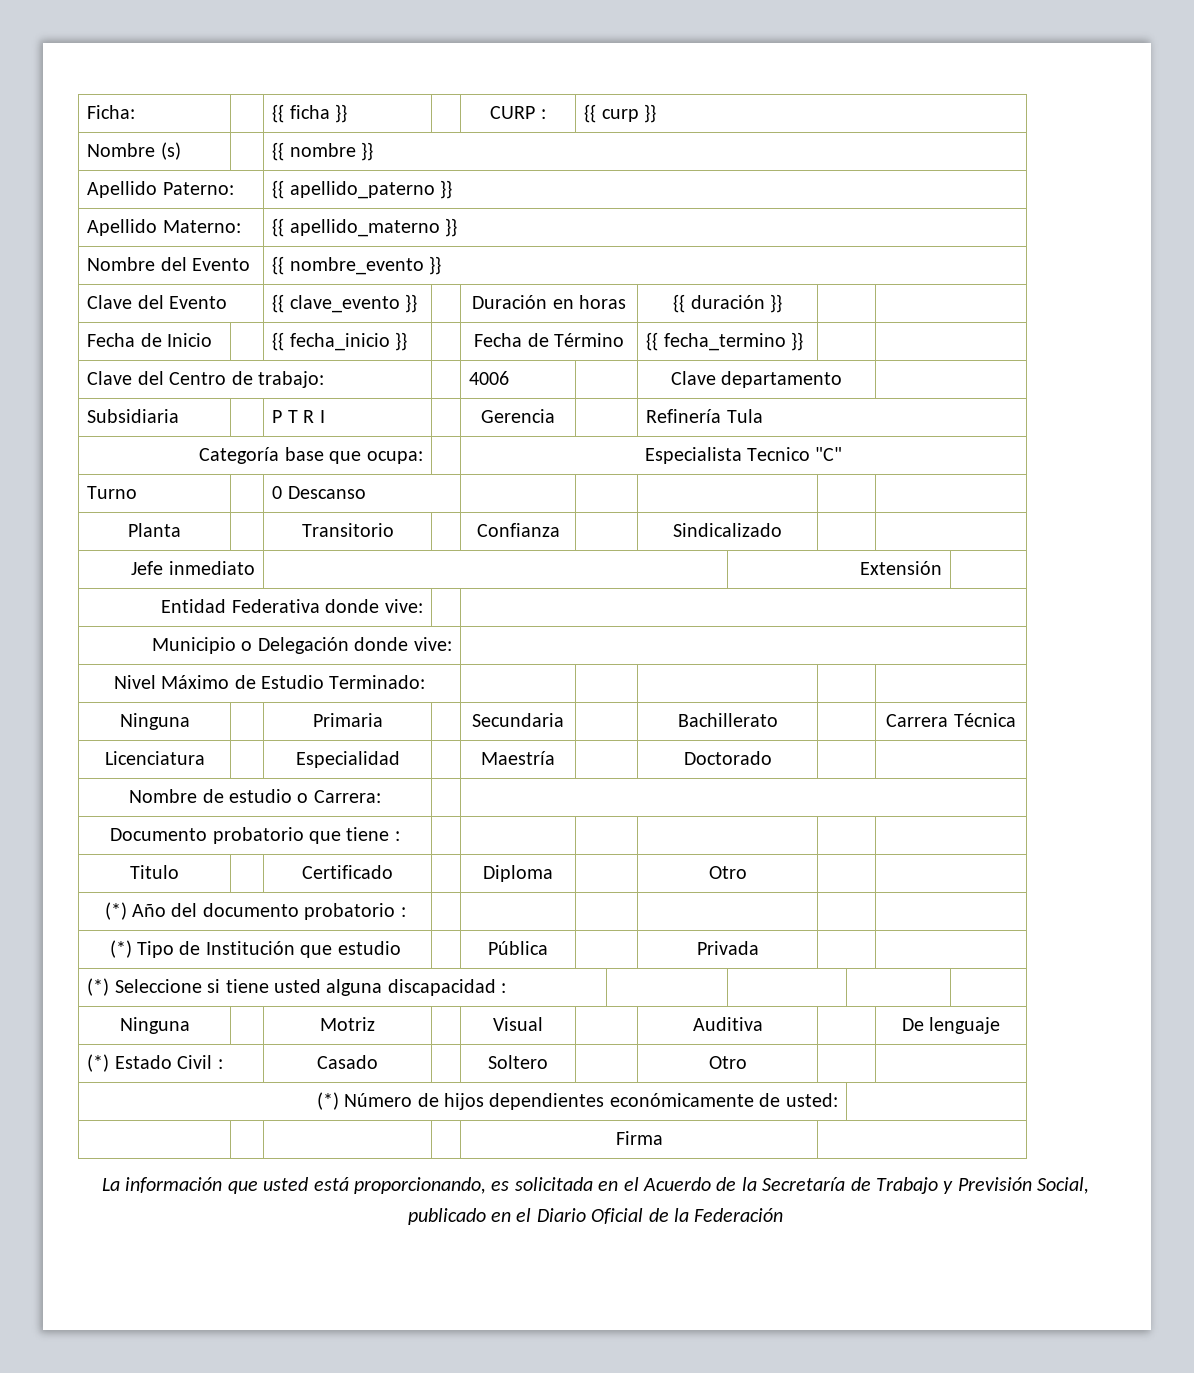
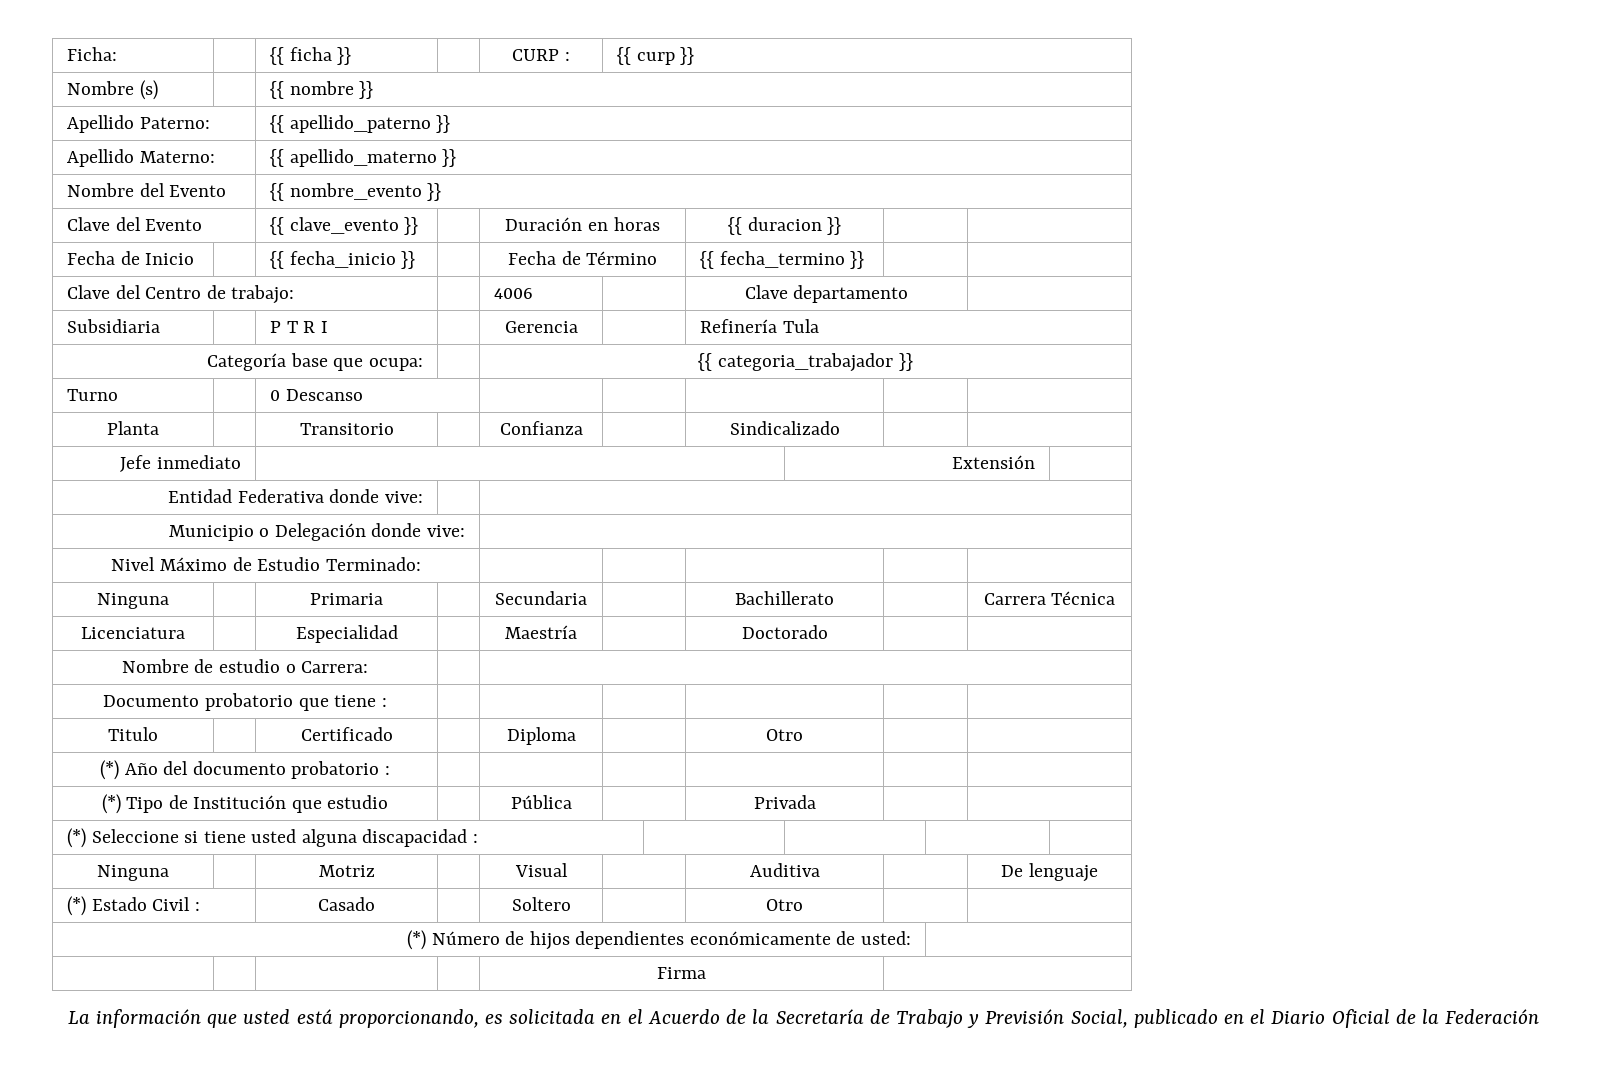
[690,295,765,309] duración -> [747,217,822,231] duracion
[644,447,843,464] Especialista Tecnico "C" -> [698,353,913,372] {{ categoria_trabajador }}

